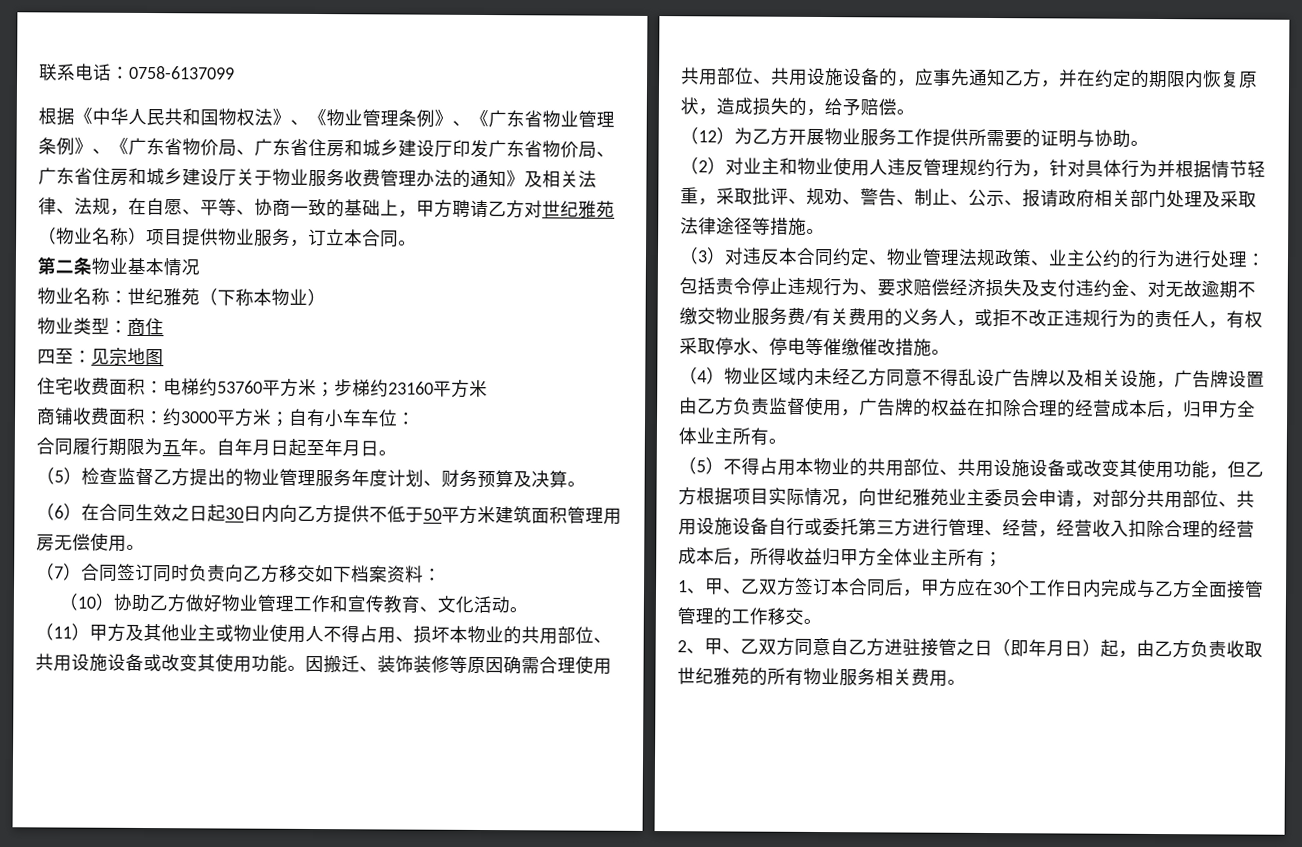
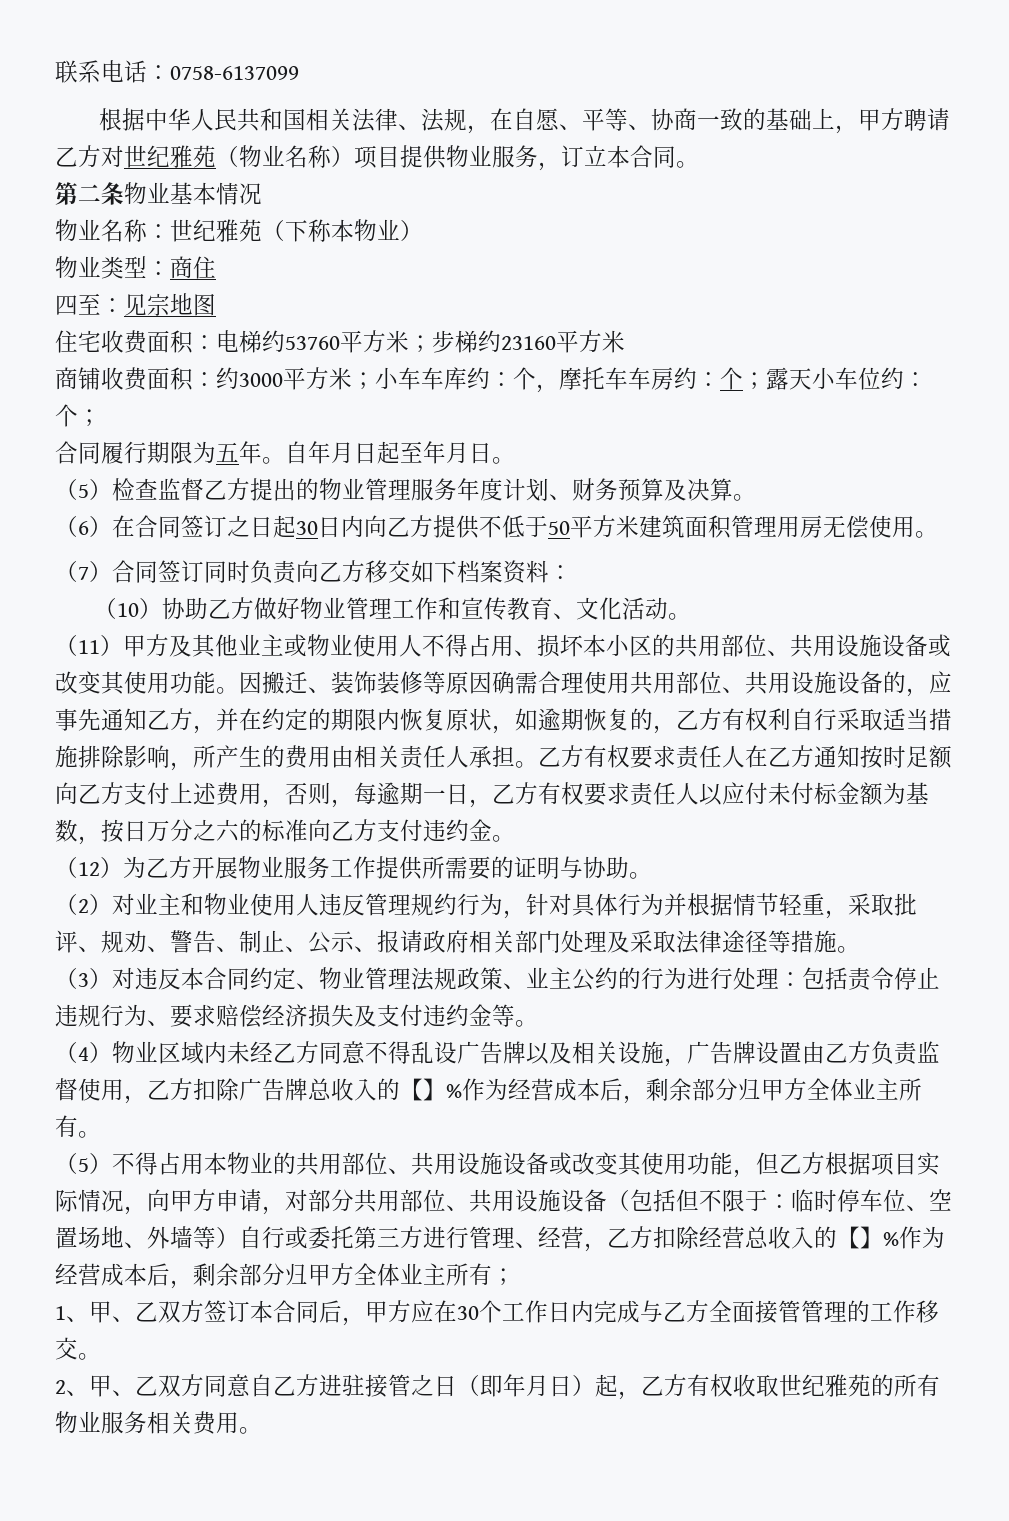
[74,107,93,125] 《 -> (146, 119) none
[218,108,615,128] [38,137,615,159] [38,167,543,188] 物权法》、《物业管理条例》、《广东省物业管理条例》、《广东省物价局、广东省住房和城乡建设厅印发广东省物价局、广东省住房和城乡建设厅关于物业服务收费管理办法的通知》及 -> (307, 119) none
[288,408,416,428] 自有小车车位： -> [375,367,927,393] [55,404,101,427] 小车车库约：个，摩托车车房约：个；露天小车位约：个；
[135,503,172,522] 生效 -> [181,515,227,538] 签订
[467,625,504,644] 物业 -> [606,634,652,657] 小区
[716,97,897,117] 造成损失的，给予赔偿 -> [515,708,952,734] [55,745,952,771] [55,782,929,808] [55,819,492,845] 如逾期恢复的，乙方有权利自行采取适当措施排除影响，所产生的费用由相关责任人承担。乙方有权要求责任人在乙方通知按时足额向乙方支付上述费用，否则，每逾期一日，乙方有权要求责任人以应付未付标金额为基数，按日万分之六的标准向乙方支付违约金
[1129,279,1256,299] [679,307,1263,329] [679,337,932,357] 、对无故逾期不缴交物业服务费/有关费用的义务人，或拒不改正违规行为的责任人，有权采取停水、停电等催缴催改措施 -> [492,1004,515,1027] 等
[859,398,1184,419] 广告牌的权益在扣除合理的经营成本后， -> [147,1078,738,1104] 乙方扣除广告牌总收入的【】%作为经营成本后，剩余部分
[876,488,1039,507] 世纪雅苑业主委员会 -> [170,1189,216,1212] 甲方
(769, 526) none -> [607,1189,952,1212] [55,1226,239,1249] （包括但不限于：临时停车位、空置场地、外墙等）
[1056,519,1255,539] [678,547,823,566] 经营收入扣除合理的经营成本后，所得收益 -> [607,1226,945,1249] [55,1263,285,1289] 乙方扣除经营总收入的【】%作为经营成本后，剩余部分
[1136,639,1227,659] 由乙方负责 -> [641,1374,733,1397] 乙方有权

